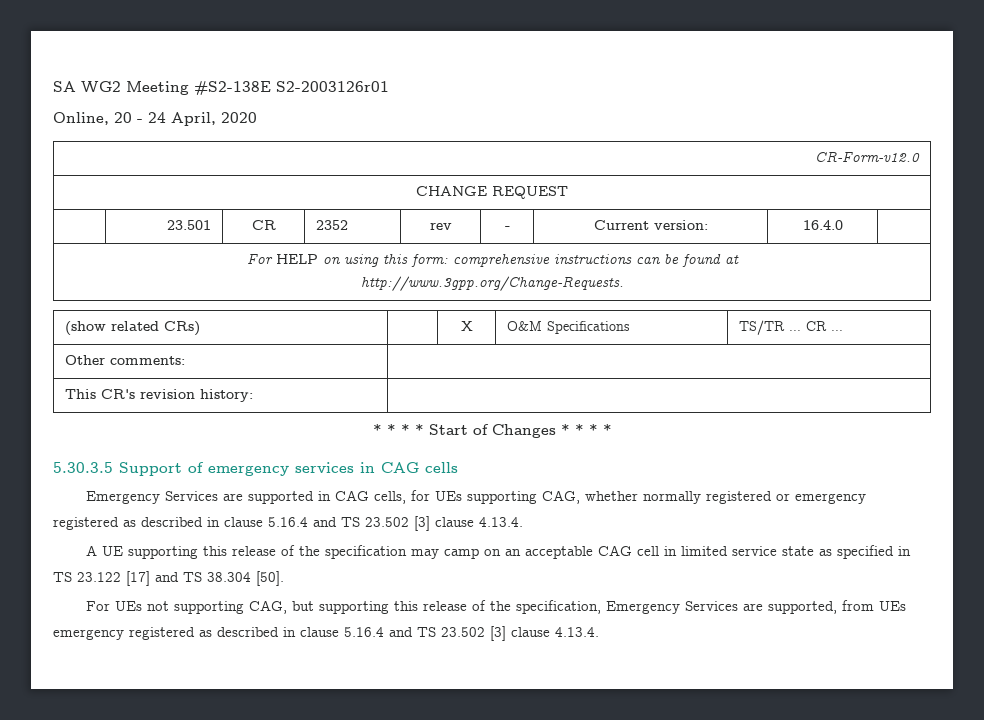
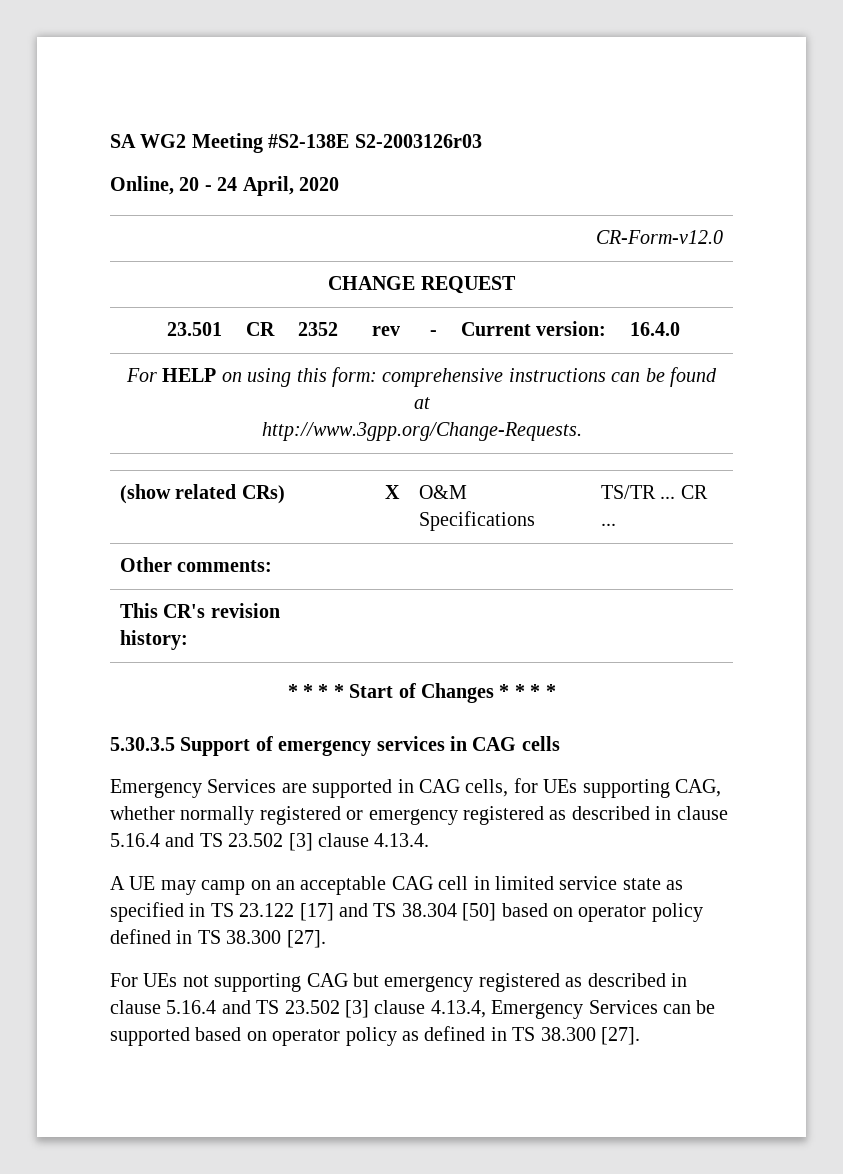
[276,81,389,92] S2-2003126r01 -> [354,134,482,148] S2-2003126r03
[127,545,407,559] supporting this release of the specification -> (156, 883) none
[256,571,284,586] [85,600,906,614] [50]. // For UEs not supporting CAG, but supporting this release of the specification, Emergency Services are supported, from UEs -> [462,903,703,922] [110,929,326,948] [110,973,379,992] [50] based on operator policy defined in TS 38.300 [27]. // For UEs not supporting CAG but
[555,627,599,637] 4.13.4. -> [430,1000,716,1019] [110,1026,640,1046] 4.13.4, Emergency Services can be supported based on operator policy as defined in TS 38.300 [27].

